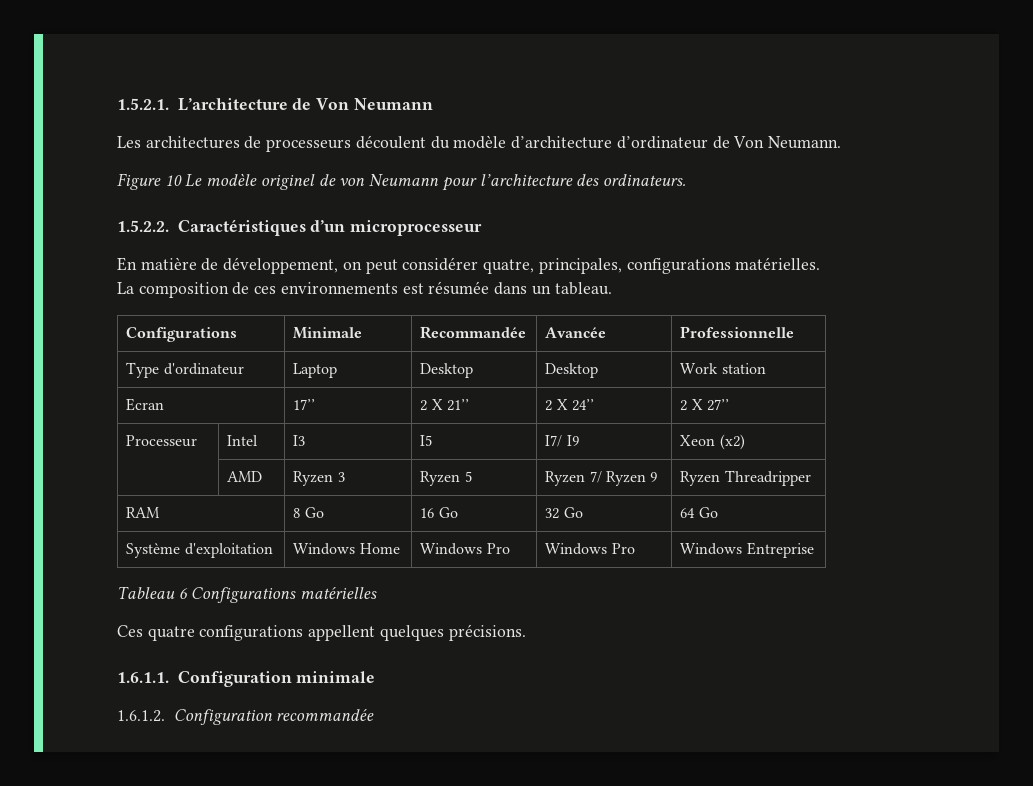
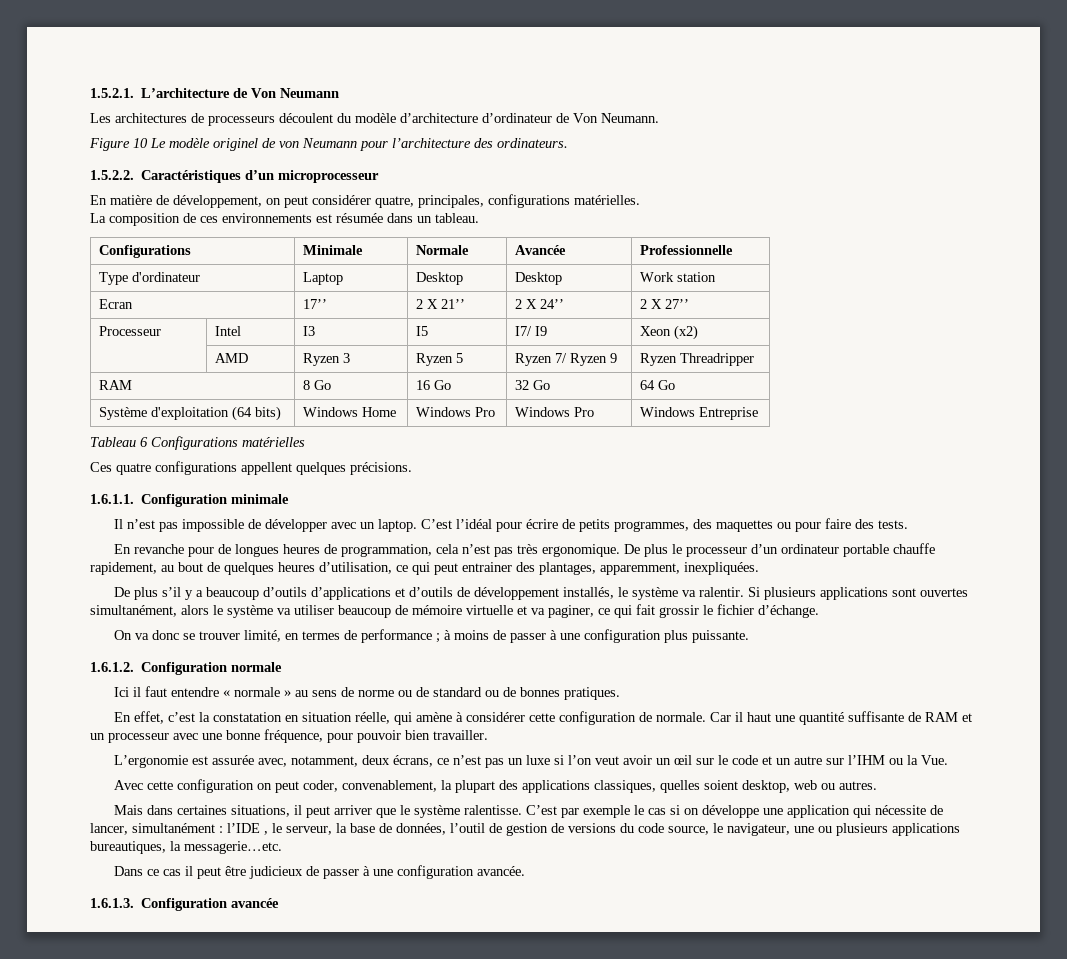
[420,326,527,339] Recommandée -> [416,245,470,255] Normale
(273, 550) none -> [232,406,282,421] (64 bits)
[117,709,375,725] 1.6.1.2. Configuration recommandée -> [113,518,908,532] [113,543,935,557] [90,562,759,575] [113,587,968,600] [90,604,819,618] [113,629,749,643] [90,662,283,675] [113,686,620,700] [113,711,972,725] [90,729,488,743] [113,755,948,768] [113,779,877,793] [113,805,943,818] [90,823,960,836] [90,841,282,854] [113,865,525,879] [90,898,280,911] Il n’est pas impossible de développer avec un laptop. C’est l’idéal pour écrire de petits programmes, des maquettes ou pour faire des tests. // En revanche pour de longues heures de programmation, cela n’est pas très ergonomique. De plus le processeur d’un ordinateur portable chauffe rapidement, au bout de quelques heures d’utilisation, ce qui peut entrainer des plantages, apparemment, inexpliquées. // De plus s’il y a beaucoup d’outils d’applications et d’outils de développement installés, le système va ralentir. Si plusieurs applications sont ouvertes simultanément, alors le système va utiliser beaucoup de mémoire virtuelle et va paginer, ce qui fait grossir le fichier d’échange. // On va donc se trouver limité, en termes de performance ; à moins de passer à une configuration plus puissante. // 1.6.1.2. Configuration normale // Ici il faut entendre « normale » au sens de norme ou de standard ou de bonnes pratiques. // En effet, c’est la constatation en situation réelle, qui amène à considérer cette configuration de normale. Car il haut une quantité suffisante de RAM et un processeur avec une bonne fréquence, pour pouvoir bien travailler. // L’ergonomie est assurée avec, notamment, deux écrans, ce n’est pas un luxe si l’on veut avoir un œil sur le code et un autre sur l’IHM ou la Vue. // Avec cette configuration on peut coder, convenablement, la plupart des applications classiques, quelles soient desktop, web ou autres. // Mais dans certaines situations, il peut arriver que le système ralentisse. C’est par exemple le cas si on développe une application qui nécessite de lancer, simultanément : l’IDE , le serveur, la base de données, l’outil de gestion de versions du code source, le navigateur, une ou plusieurs applications bureautiques, la messagerie…etc. // Dans ce cas il peut être judicieux de passer à une configuration avancée. // 1.6.1.3. Configuration avancée

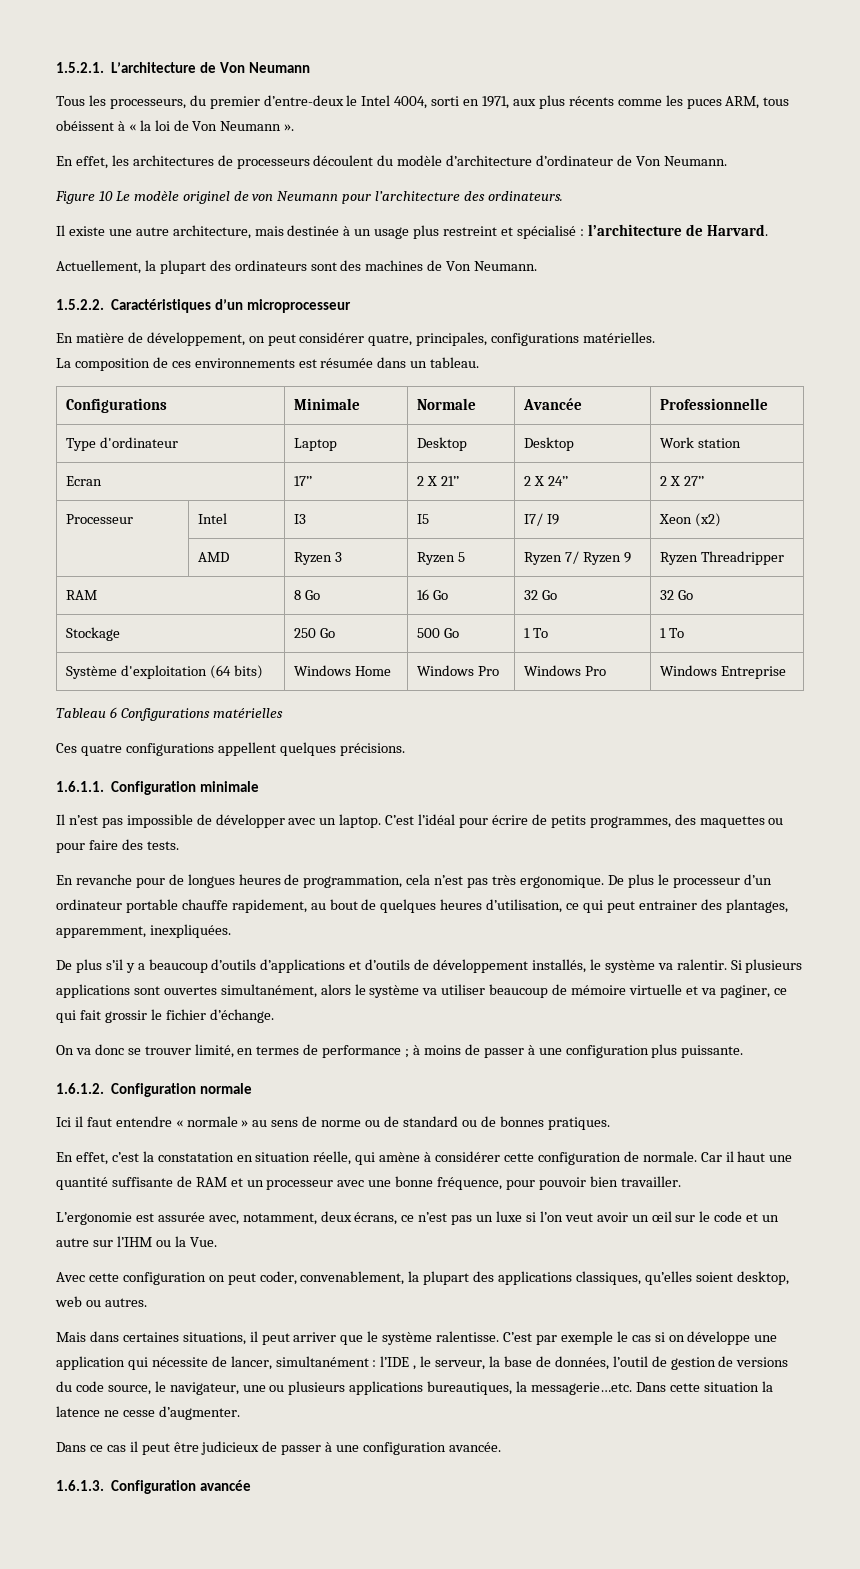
[90,113,111,123] Les -> [56,95,790,109] [56,120,295,131] [56,155,129,169] Tous les processeurs, du premier d’entre-deux le Intel 4004, sorti en 1971, aux plus récents comme les puces ARM, tous obéissent à « la loi de Von Neumann ». // En effet, les
(568, 143) none -> [56,224,768,239] [56,260,538,274] // Il existe une autre architecture, mais destinée à un usage plus restreint et spécialisé : l’architecture de Harvard. // Actuellement, la plupart des ordinateurs sont des machines de Von Neumann.
[640,380,676,390] 64 Go -> [660,590,694,600] [66,627,121,641] [294,628,336,638] [417,628,460,638] [524,628,549,638] [660,628,685,638] 32 Go // Stockage | 250 Go | 500 Go | 1 To | 1 To
[659,780,700,793] quelles -> [644,1271,692,1285] qu’elles
(282, 847) none -> [635,1381,773,1392] [56,1406,240,1420] Dans cette situation la latence ne cesse d’augmenter.

